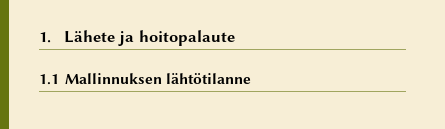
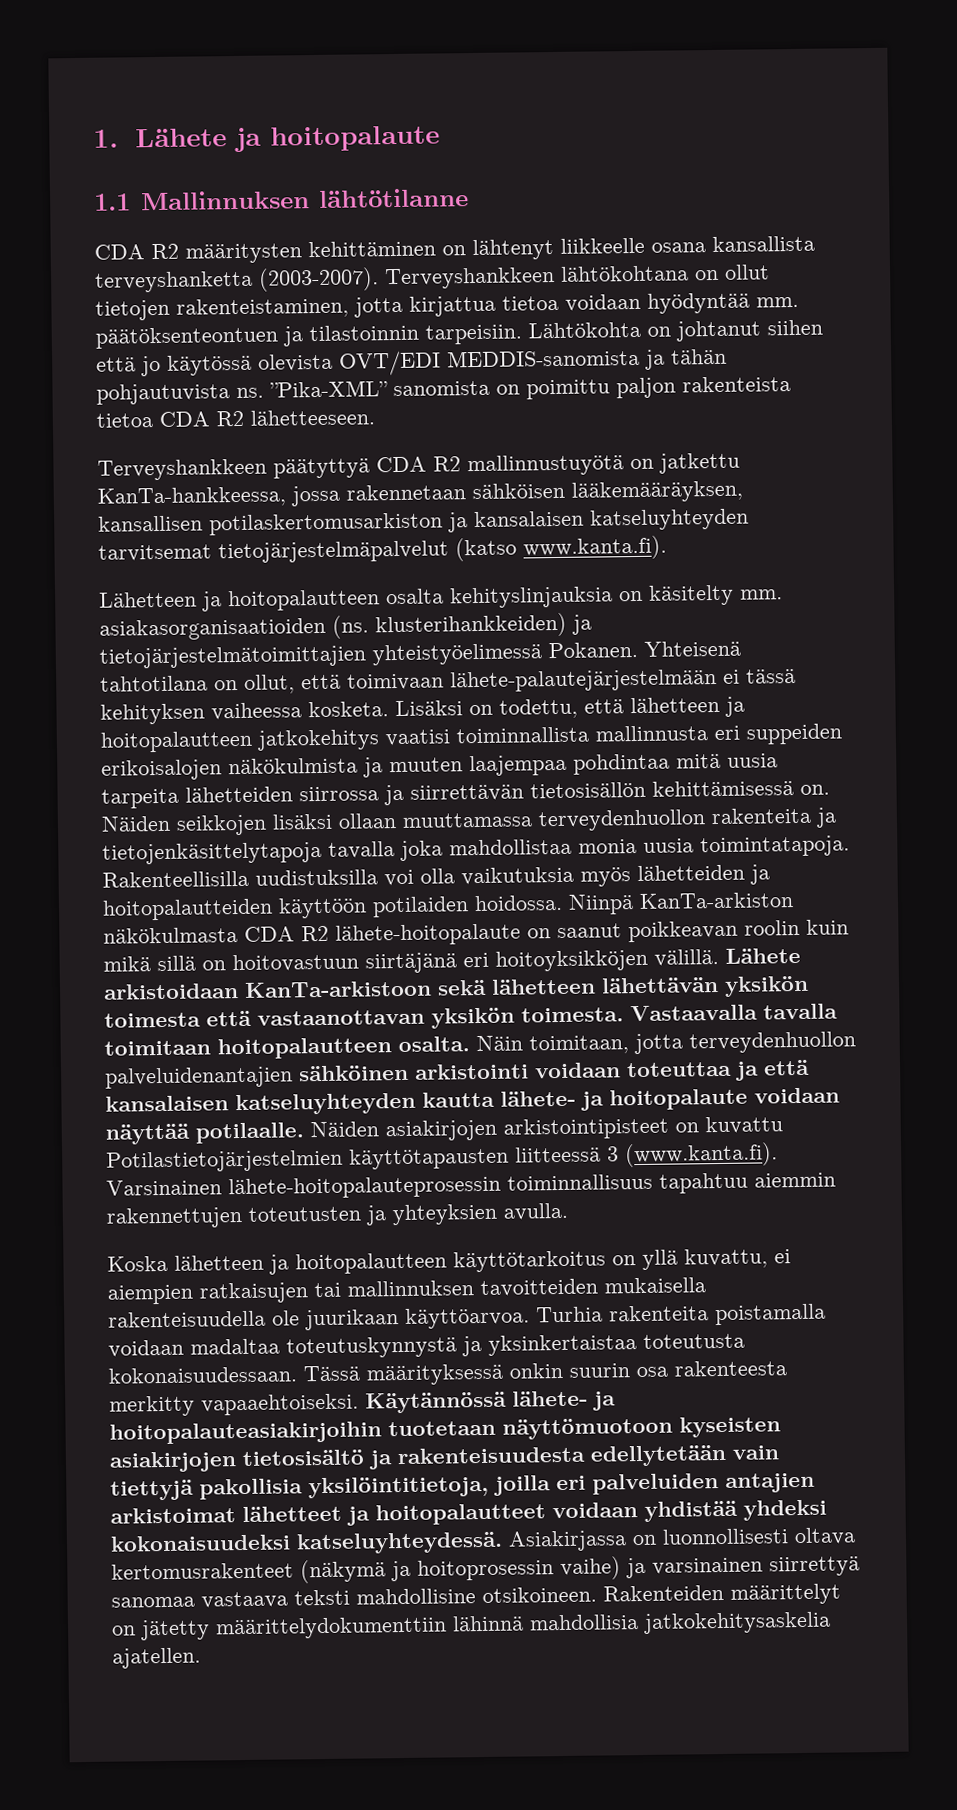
(252, 78) none -> [94,235,815,264] [95,264,770,293] [95,292,799,321] [95,319,823,349] [96,348,727,377] [96,376,791,405] [96,409,375,428] [97,452,740,481] [97,480,743,508] [98,508,749,536] [98,535,667,564] [99,584,783,612] [99,612,592,641] [99,640,741,669] [100,668,796,694] [100,696,745,725] [100,723,842,753] [101,753,778,781] [101,780,830,809] [101,807,837,836] [102,835,850,865] [102,864,770,888] [102,892,794,921] [103,919,849,946] [103,947,801,974] [103,975,809,1000] [104,1003,838,1029] [104,1031,856,1060] [105,1059,810,1089] [105,1087,840,1116] [105,1116,783,1145] [106,1142,778,1173] [106,1172,836,1200] [106,1202,568,1229] [107,1248,791,1275] [107,1277,706,1305] [108,1303,826,1331] [108,1333,745,1359] [108,1360,787,1386] [109,1390,616,1417] [109,1416,781,1445] [109,1444,779,1473] [110,1472,815,1501] [110,1499,827,1526] [110,1527,856,1555] [111,1556,860,1584] [111,1583,841,1609] [112,1611,831,1641] [112,1647,201,1669] // CDA R2 määritysten kehittäminen on lähtenyt liikkeelle osana kansallista terveyshanketta (2003-2007). Terveyshankkeen lähtökohtana on ollut tietojen rakenteistaminen, jotta kirjattua tietoa voidaan hyödyntää mm. päätöksenteontuen ja tilastoinnin tarpeisiin. Lähtökohta on johtanut siihen että jo käytössä olevista OVT/EDI MEDDIS-sanomista ja tähän pohjautuvista ns. ”Pika-XML” sanomista on poimittu paljon rakenteista tietoa CDA R2 lähetteeseen. // Terveyshankkeen päätyttyä CDA R2 mallinnustuyötä on jatkettu KanTa-hankkeessa, jossa rakennetaan sähköisen lääkemääräyksen, kansallisen potilaskertomusarkiston ja kansalaisen katseluyhteyden tarvitsemat tietojärjestelmäpalvelut (katso www.kanta.fi). // Lähetteen ja hoitopalautteen osalta kehityslinjauksia on käsitelty mm. asiakasorganisaatioiden (ns. klusterihankkeiden) ja tietojärjestelmätoimittajien yhteistyöelimessä Pokanen. Yhteisenä tahtotilana on ollut, että toimivaan lähete-palautejärjestelmään ei tässä kehityksen vaiheessa kosketa. Lisäksi on todettu, että lähetteen ja hoitopalautteen jatkokehitys vaatisi toiminnallista mallinnusta eri suppeiden erikoisalojen näkökulmista ja muuten laajempaa pohdintaa mitä uusia tarpeita lähetteiden siirrossa ja siirrettävän tietosisällön kehittämisessä on. Näiden seikkojen lisäksi ollaan muuttamassa terveydenhuollon rakenteita ja tietojenkäsittelytapoja tavalla joka mahdollistaa monia uusia toimintatapoja. Rakenteellisilla uudistuksilla voi olla vaikutuksia myös lähetteiden ja hoitopalautteiden käyttöön potilaiden hoidossa. Niinpä KanTa-arkiston näkökulmasta CDA R2 lähete-hoitopalaute on saanut poikkeavan roolin kuin mikä sillä on hoitovastuun siirtäjänä eri hoitoyksikköjen välillä. Lähete arkistoidaan KanTa-arkistoon sekä lähetteen lähettävän yksikön toimesta että vastaanottavan yksikön toimesta. Vastaavalla tavalla toimitaan hoitopalautteen osalta. Näin toimitaan, jotta terveydenhuollon palveluidenantajien sähköinen arkistointi voidaan toteuttaa ja että kansalaisen katseluyhteyden kautta lähete- ja hoitopalaute voidaan näyttää potilaalle. Näiden asiakirjojen arkistointipisteet on kuvattu Potilastietojärjestelmien käyttötapausten liitteessä 3 (www.kanta.fi). Varsinainen lähete-hoitopalauteprosessin toiminnallisuus tapahtuu aiemmin rakennettujen toteutusten ja yhteyksien avulla. // Koska lähetteen ja hoitopalautteen käyttötarkoitus on yllä kuvattu, ei aiempien ratkaisujen tai mallinnuksen tavoitteiden mukaisella rakenteisuudella ole juurikaan käyttöarvoa. Turhia rakenteita poistamalla voidaan madaltaa toteutuskynnystä ja yksinkertaistaa toteutusta kokonaisuudessaan. Tässä määrityksessä onkin suurin osa rakenteesta merkitty vapaaehtoiseksi. Käytännössä lähete- ja hoitopalauteasiakirjoihin tuotetaan näyttömuotoon kyseisten asiakirjojen tietosisältö ja rakenteisuudesta edellytetään vain tiettyjä pakollisia yksilöintitietoja, joilla eri palveluiden antajien arkistoimat lähetteet ja hoitopalautteet voidaan yhdistää yhdeksi kokonaisuudeksi katseluyhteydessä. Asiakirjassa on luonnollisesti oltava kertomusrakenteet (näkymä ja hoitoprosessin vaihe) ja varsinainen siirrettyä sanomaa vastaava teksti mahdollisine otsikoineen. Rakenteiden määrittelyt on jätetty määrittelydokumenttiin lähinnä mahdollisia jatkokehitysaskelia ajatellen.

